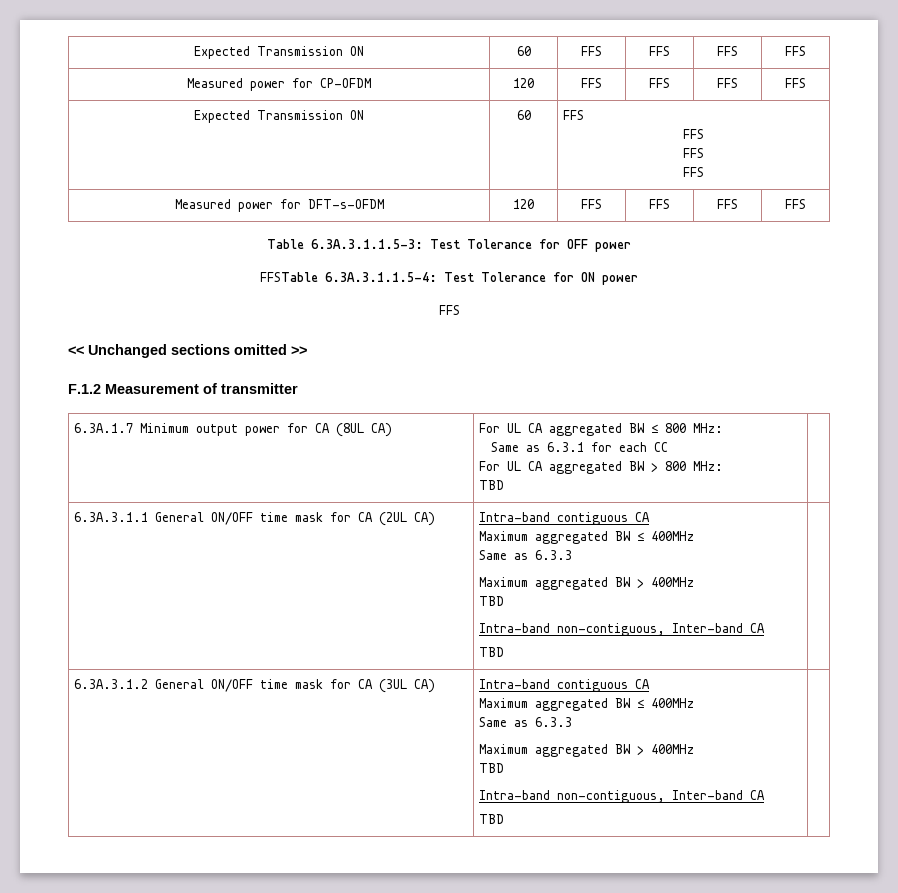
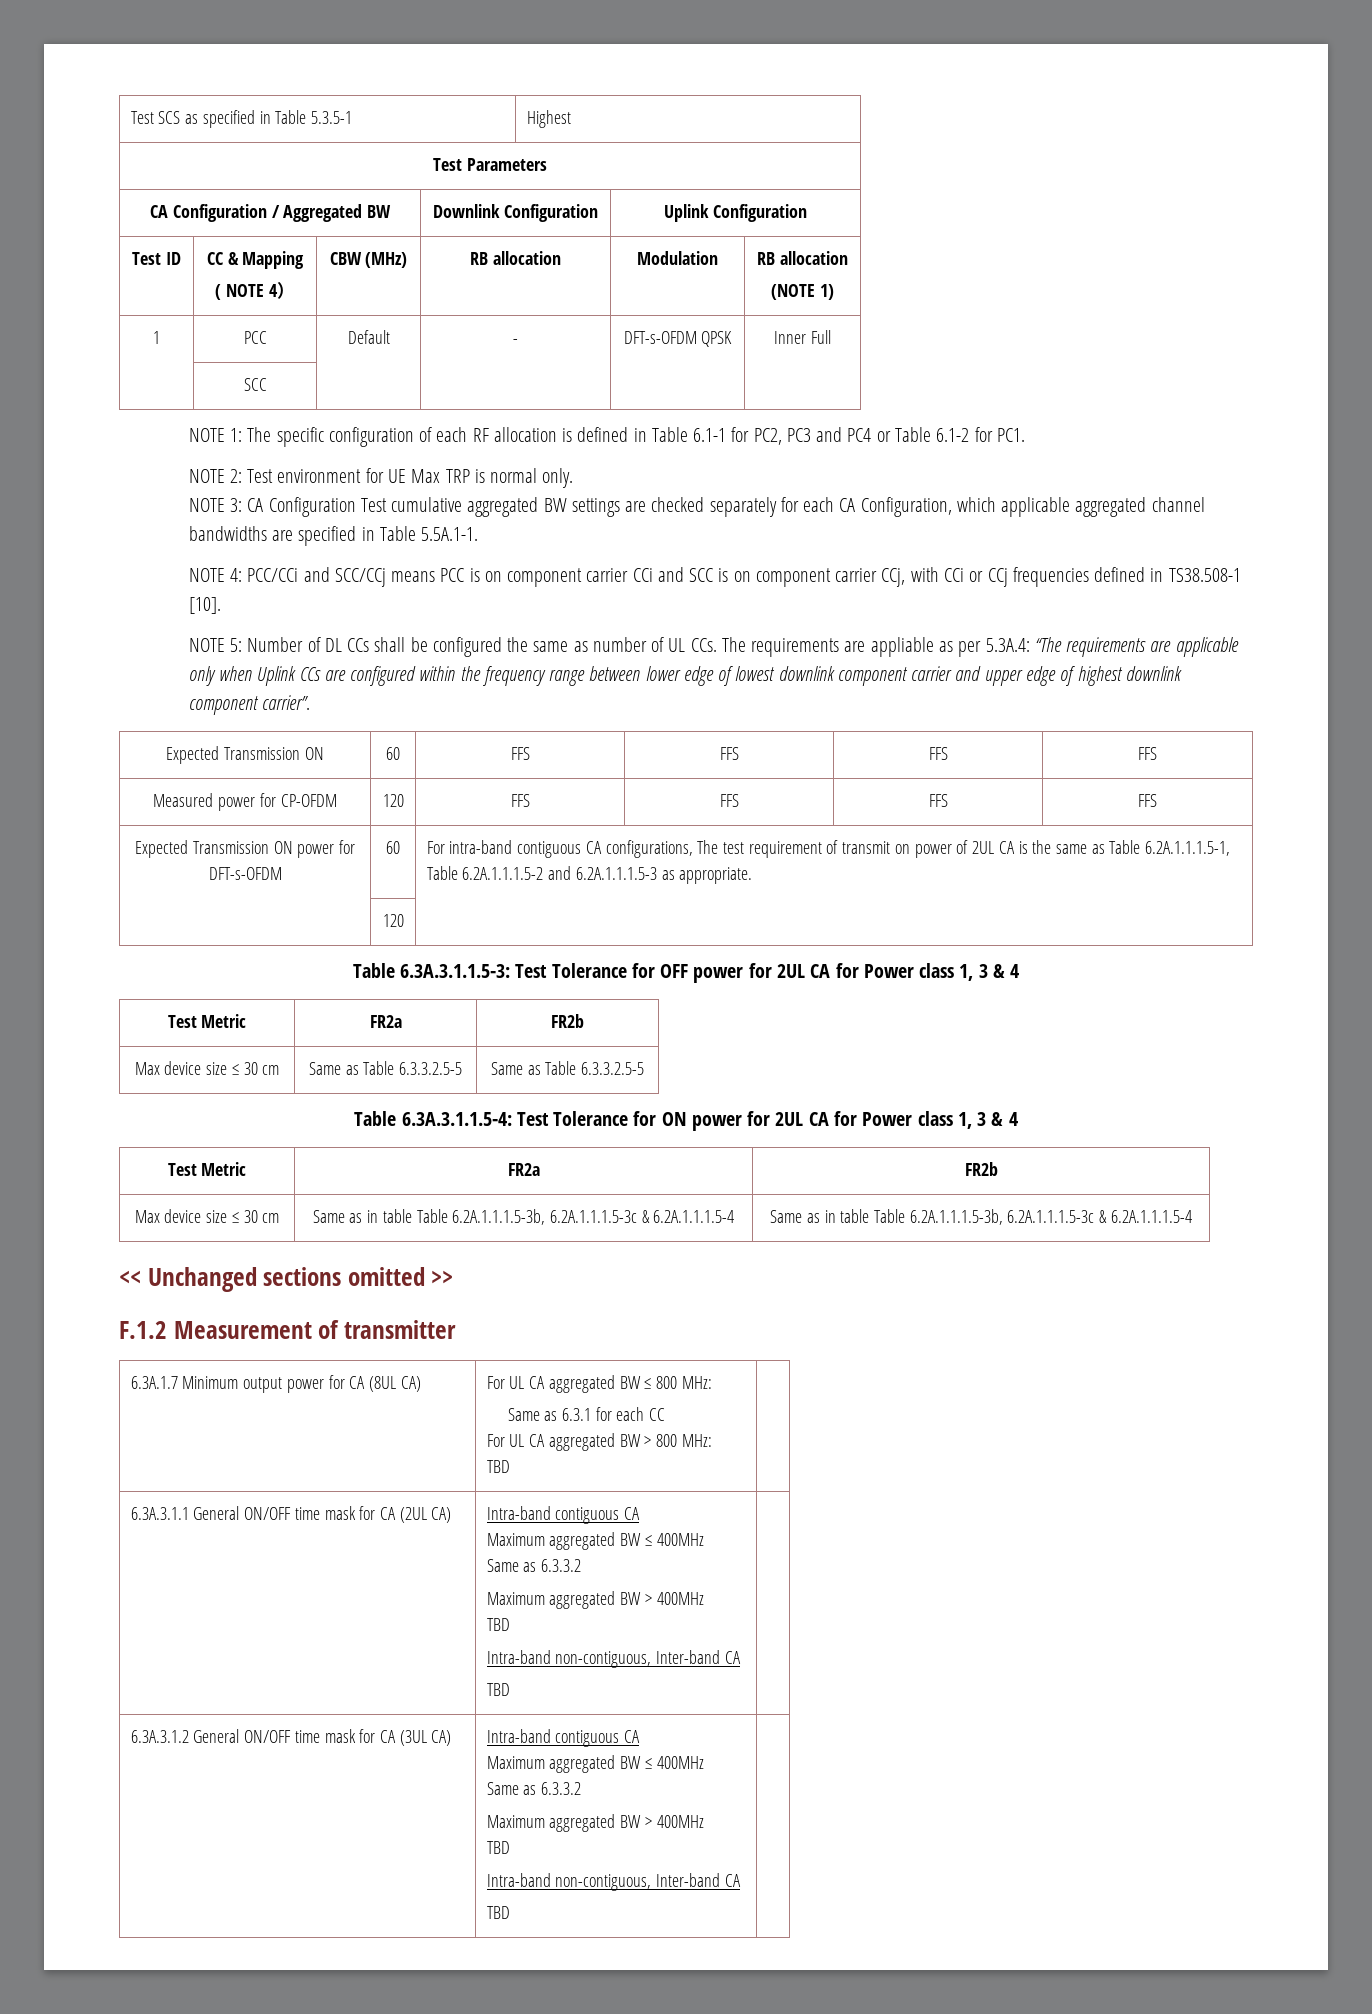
(194, 52) none -> [130,110,352,128] [526,110,571,128] [433,158,547,171] [150,204,391,222] [433,204,598,222] [664,204,807,222] [132,252,181,265] [206,251,305,269] [215,282,295,300] [329,252,408,268] [470,251,561,265] [637,251,718,265] [757,251,848,265] [771,284,834,300] [153,331,160,344] [243,331,267,344] [347,330,390,344] [513,339,518,344] [623,331,733,347] [774,330,831,344] [243,378,267,391] [188,427,1025,447] [188,468,574,488] [188,497,1205,517] [188,526,479,546] [188,567,1241,587] [188,597,221,614] [188,637,1239,657] [188,666,1182,686] [188,695,310,715] Test SCS as specified in Table 5.3.5-1 | Highest // Test Parameters // CA Configuration / Aggregated BW | Downlink Configuration | Uplink Configuration // Test ID | CC & Mapping // ( NOTE 4） | CBW (MHz) | RB allocation | Modulation | RB allocation // (NOTE 1) // 1 | PCC | Default | - | DFT-s-OFDM QPSK | Inner Full // | SCC | | | | // NOTE 1: The specific configuration of each RF allocation is defined in Table 6.1-1 for PC2, PC3 and PC4 or Table 6.1-2 for PC1. // NOTE 2: Test environment for UE Max TRP is normal only. // NOTE 3: CA Configuration Test cumulative aggregated BW settings are checked separately for each CA Configuration, which applicable aggregated channel bandwidths are specified in Table 5.5A.1-1. // NOTE 4: PCC/CCi and SCC/CCj means PCC is on component carrier CCi and SCC is on component carrier CCj, with CCi or CCj frequencies defined in TS38.508-1 [10]. // NOTE 5: Number of DL CCs shall be configured the same as number of UL CCs. The requirements are appliable as per 5.3A.4: “The requirements are applicable only when Uplink CCs are configured within the frequency range between lower edge of lowest downlink component carrier and upper edge of highest downlink component carrier”. //
[516,110,531,120] [563,110,585,120] [683,129,704,139] [683,148,704,158] [683,167,704,177] [174,199,384,212] [513,199,534,209] [581,199,602,209] [649,199,670,209] [717,199,738,209] [785,199,806,209] | 60 | FFS // FFS // FFS // FFS // Measured power for DFT-s-OFDM | 120 | FFS | FFS | FFS | FFS -> [297,840,355,858] [208,867,282,880] [386,841,400,854] [426,840,1231,858] [426,866,753,884] [382,914,404,927] power for DFT-s-OFDM | 60 | For intra-band contiguous CA configurations, The test requirement of transmit on power of 2UL CA is the same as Table 6.2A.1.1.1.5-1, Table 6.2A.1.1.1.5-2 and 6.2A.1.1.1.5-3 as appropriate. // | 120 |
[260,272,318,282] // FFSTable -> [748,963,1020,981] [167,1014,247,1028] [369,1015,402,1028] [551,1014,584,1028] [134,1061,280,1075] [308,1061,463,1075] [490,1061,645,1075] [354,1111,397,1126] for 2UL CA for Power class 1, 3 & 4 // Test Metric | FR2a | FR2b // Max device size ≤ 30 cm | Same as Table 6.3.3.2.5-5 | Same as Table 6.3.3.2.5-5 // Table
[438,305,460,315] // FFS -> [747,1111,1018,1129] [167,1162,247,1176] [507,1163,540,1176] [964,1162,998,1176] [134,1209,280,1223] [312,1209,735,1225] [770,1209,1192,1225] for 2UL CA for Power class 1, 3 & 4 // Test Metric | FR2a | FR2b // Max device size ≤ 30 cm | Same as in table Table 6.2A.1.1.1.5-3b, 6.2A.1.1.1.5-3c & 6.2A.1.1.1.5-4 | Same as in table Table 6.2A.1.1.1.5-3b, 6.2A.1.1.1.5-3c & 6.2A.1.1.1.5-4
[535,550,573,560] 6.3.3 -> [541,1559,582,1572] 6.3.3.2
[535,717,573,727] 6.3.3 -> [541,1782,582,1795] 6.3.3.2

